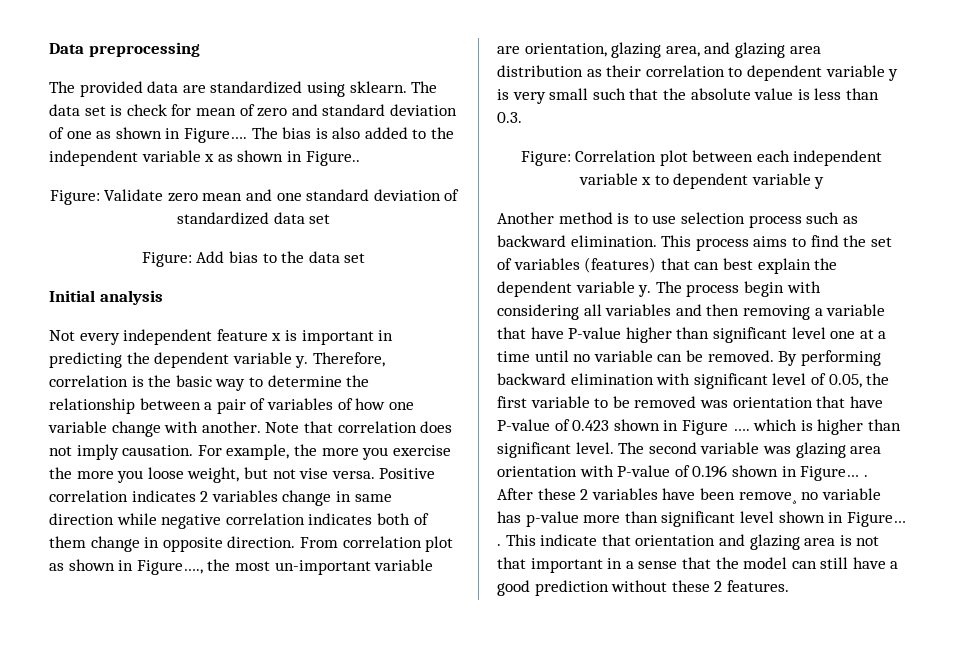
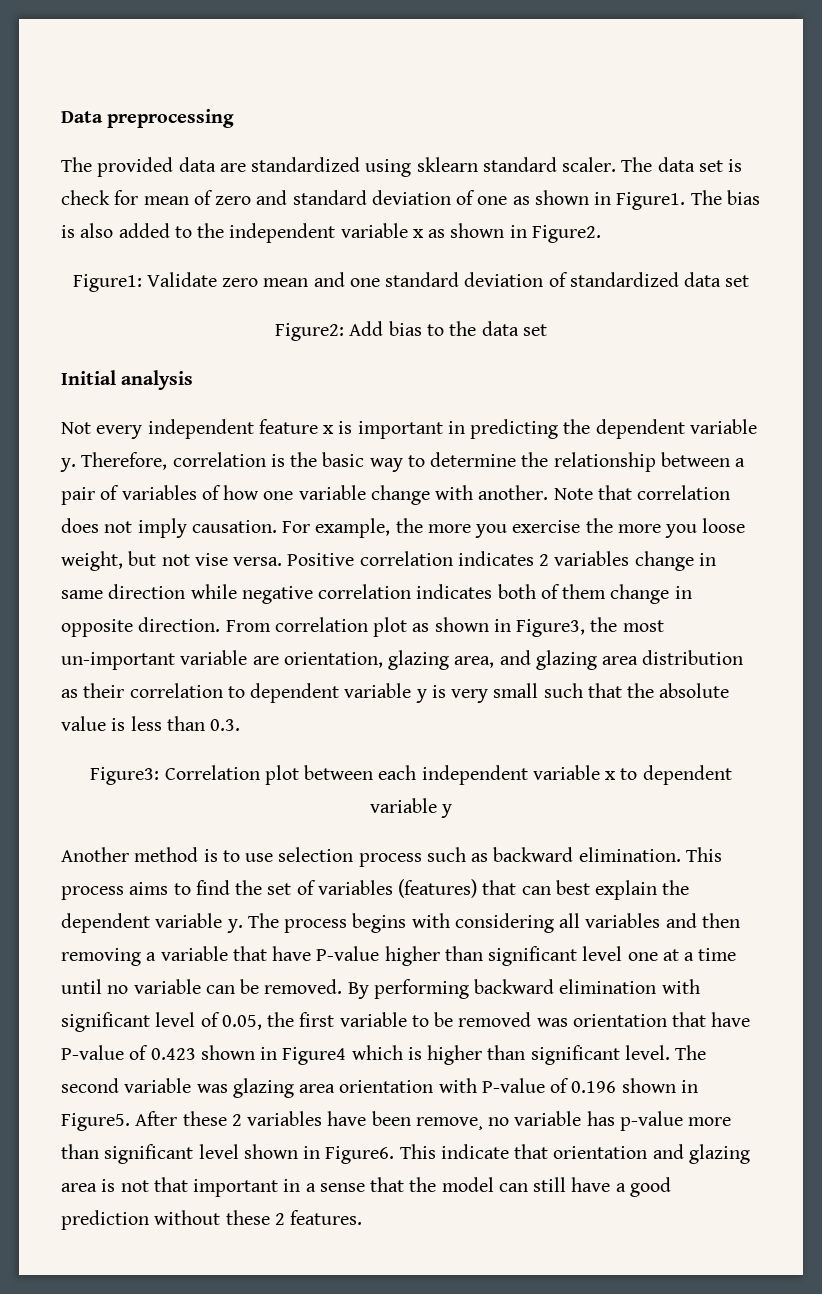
[349,81,407,93] sklearn. -> [416,157,617,172] sklearn standard scaler.
[183,128,247,143] Figure…. -> [616,192,686,210] Figure1.
[305,151,360,166] [49,190,100,205] Figure.. // Figure: -> [531,225,601,243] [72,274,142,292] Figure2. // Figure1:
[141,252,192,267] Figure: -> [275,323,345,341] Figure2:
[136,560,203,575] Figure…., -> [516,619,586,637] Figure3,
[520,151,571,166] Figure: -> [90,767,160,785] Figure3:
[743,281,784,297] begin -> [352,913,407,933] begins
[681,420,750,435] Figure …. -> [282,1047,347,1065] Figure4
[800,466,868,481] Figure… . -> [61,1113,130,1131] Figure5.
[846,512,906,527] [497,544,501,546] Figure… . -> [325,1146,395,1164] Figure6.

